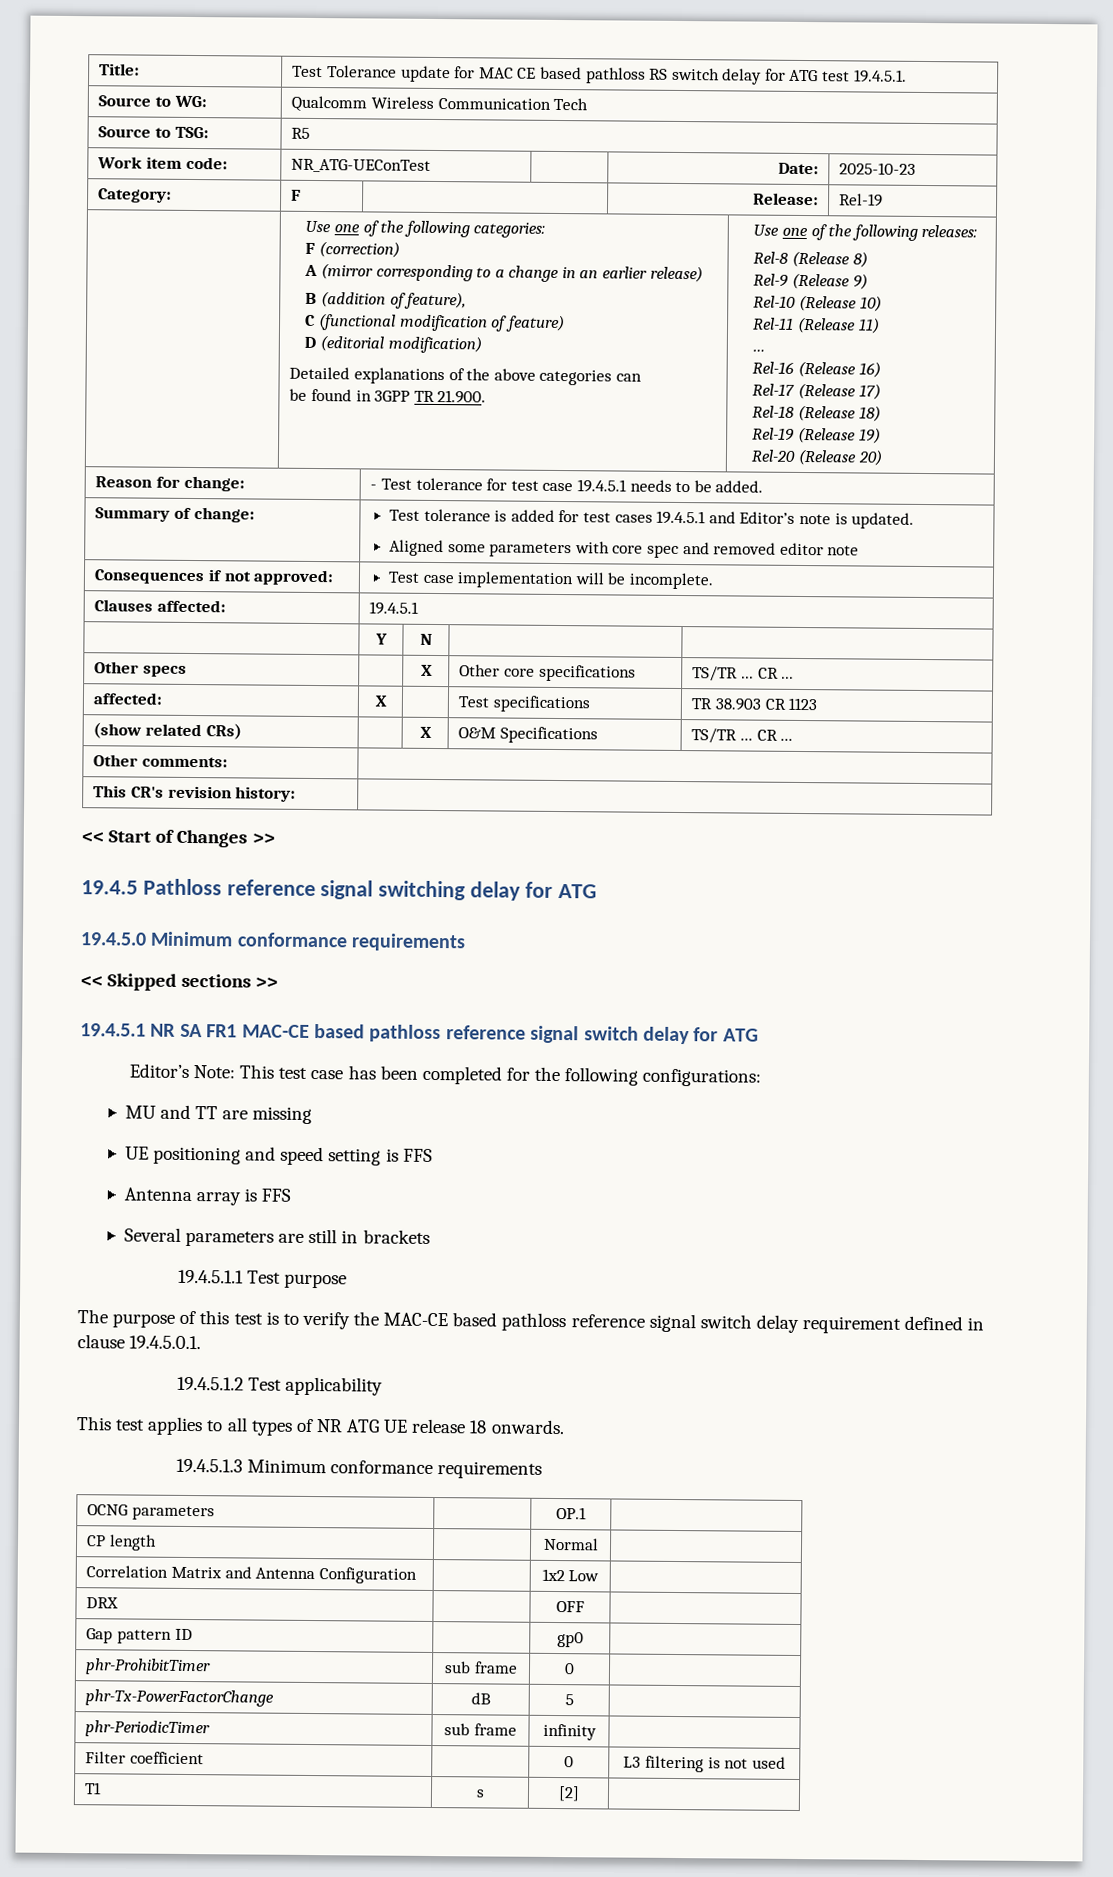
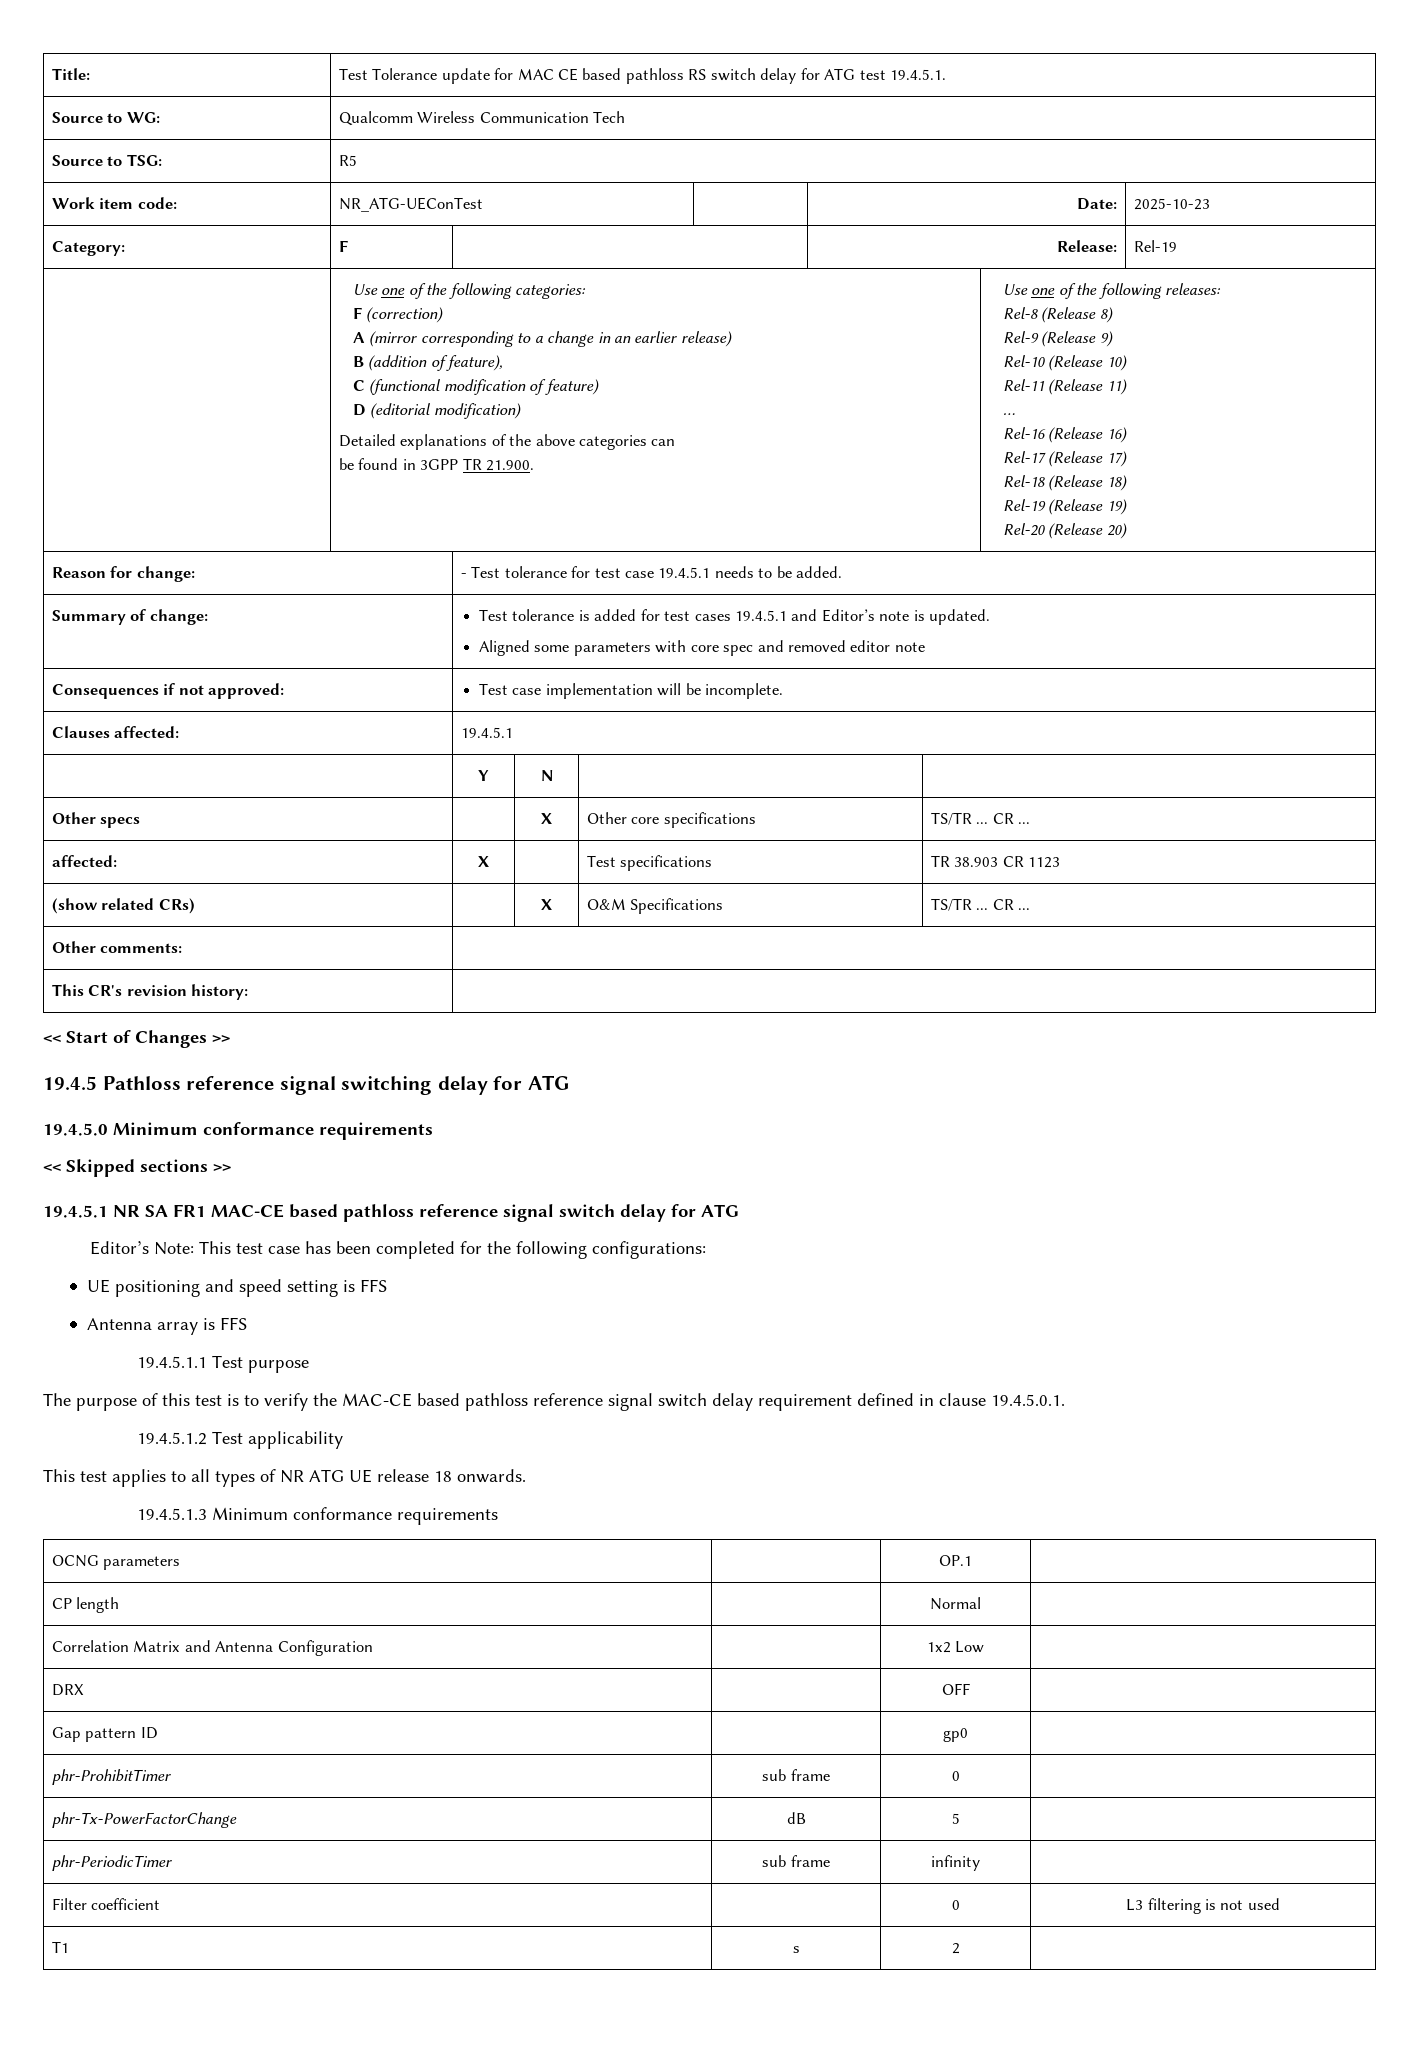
[124,1104,313,1125] // MU and TT are missing -> (706, 1250) none
[123,1227,430,1247] // Several parameters are still in brackets -> (247, 1323) none
[557,1786,580,1802] [2] -> [951,1943,960,1954] 2

